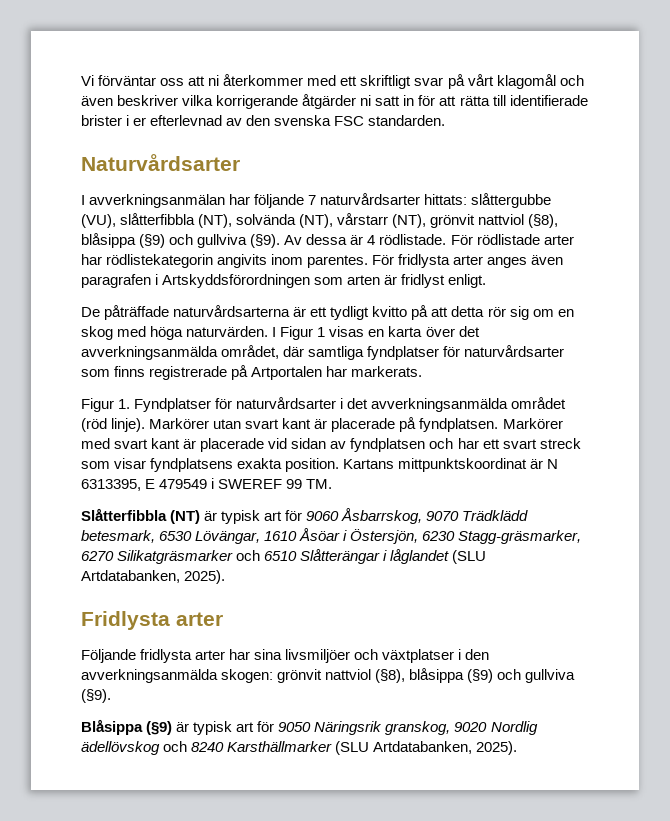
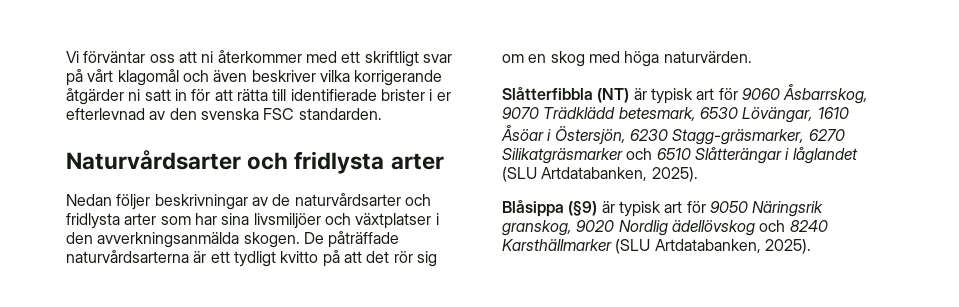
[81,193,552,208] [81,213,559,228] [81,233,574,248] [81,254,564,268] [81,274,487,288] // I avverkningsanmälan har följande 7 naturvårdsarter hittats: slåttergubbe (VU), slåtterfibbla (NT), solvända (NT), vårstarr (NT), grönvit nattviol (§8), blåsippa (§9) och gullviva (§9). Av dessa är 4 rödlistade. För rödlistade arter har rödlistekategorin angivits inom parentes. För fridlysta arter anges även paragrafen i Artskyddsförordningen som arten är fridlyst enligt. // -> [247,151,444,174] [66,193,431,210] [66,213,439,229] [66,232,300,248] och fridlysta arter // Nedan följer beskrivningar av de naturvårdsarter och fridlysta arter som har sina livsmiljöer och växtplatser i den avverkningsanmälda skogen.
[451,306,485,317] detta -> [366,251,390,263] det
[272,326,480,340] [81,345,565,360] [81,365,423,380] [81,397,567,412] [81,417,563,432] [81,438,581,452] [81,458,559,472] [81,478,333,491] I Figur 1 visas en karta över det avverkningsanmälda området, där samtliga fyndplatser för naturvårdsarter som finns registrerade på Artportalen har markerats. // Figur 1. Fyndplatser för naturvårdsarter i det avverkningsanmälda området (röd linje). Markörer utan svart kant är placerade på fyndplatsen. Markörer med svart kant är placerade vid sidan av fyndplatsen och har ett svart streck som visar fyndplatsens exakta position. Kartans mittpunktskoordinat är N 6313395, E 479549 i SWEREF 99 TM. -> (752, 57) none
[81,611,223,630] [81,649,490,663] [81,668,576,683] [81,689,111,703] // Fridlysta arter // Följande fridlysta arter har sina livsmiljöer och växtplatser i den avverkningsanmälda skogen: grönvit nattviol (§8), blåsippa (§9) och gullviva (§9). -> (698, 174) none

